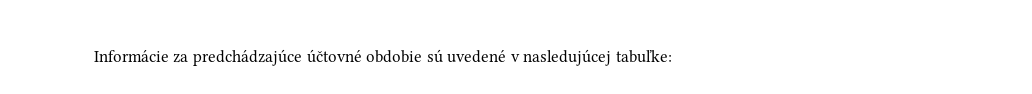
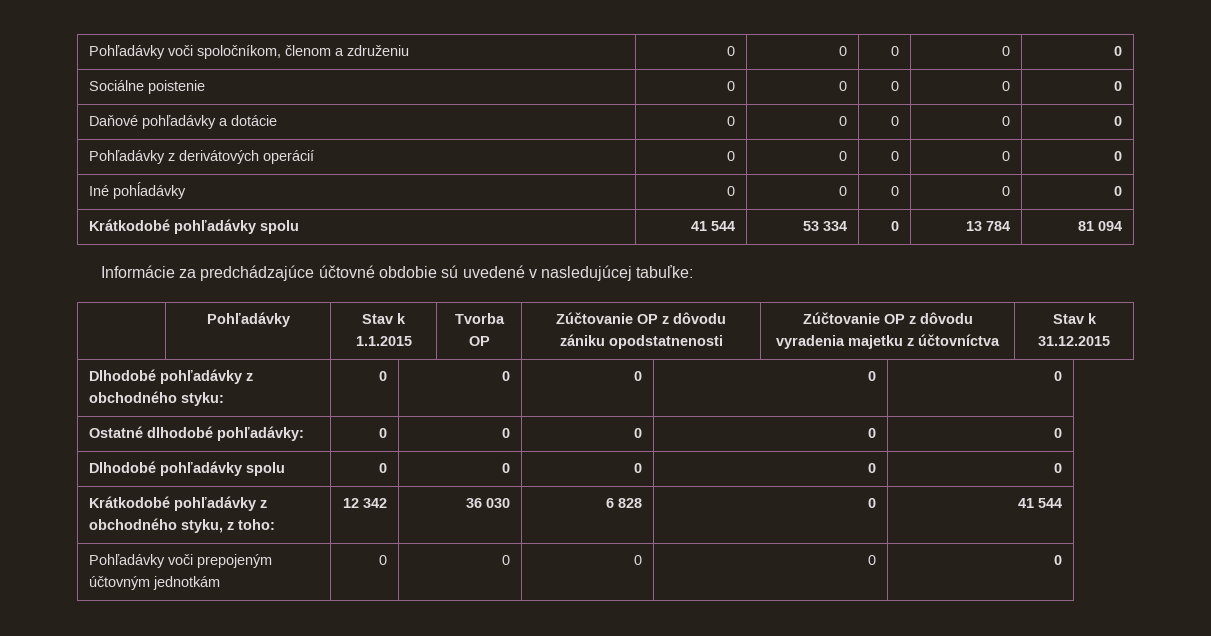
(93, 56) none -> [88,45,409,59] [727,46,736,56] [839,46,848,56] [891,46,900,56] [1002,46,1011,56] [1114,46,1123,56] [88,80,205,94] [727,81,736,91] [839,81,848,91] [891,81,900,91] [1002,81,1011,91] [1114,81,1123,91] [88,115,277,129] [727,116,736,126] [839,116,848,126] [891,116,900,126] [1002,116,1011,126] [1114,116,1123,126] [88,150,314,164] [727,151,736,161] [839,151,848,161] [891,151,900,161] [1002,151,1011,161] [1114,151,1123,161] [88,182,186,199] [727,186,736,196] [839,186,848,196] [891,186,900,196] [1002,186,1011,196] [1114,186,1123,196] [88,219,299,234] [691,221,736,231] [803,221,848,231] [891,221,900,231] [966,221,1011,231] [1078,221,1123,231] Pohľadávky voči spoločníkom, členom a združeniu | 0 | 0 | 0 | 0 | 0 // Sociálne poistenie | 0 | 0 | 0 | 0 | 0 // Daňové pohľadávky a dotácie | 0 | 0 | 0 | 0 | 0 // Pohľadávky z derivátových operácií | 0 | 0 | 0 | 0 | 0 // Iné pohĺadávky | 0 | 0 | 0 | 0 | 0 // Krátkodobé pohľadávky spolu | 41 544 | 53 334 | 0 | 13 784 | 81 094 //
(673, 56) none -> [206,312,290,327] [362,313,406,324] [355,336,412,346] [454,313,505,324] [468,336,490,346] [556,312,726,324] [559,334,723,349] [802,312,973,324] [775,334,1000,349] [1052,313,1097,324] [1038,336,1110,346] [88,369,253,384] [88,391,224,406] [379,371,388,381] [502,371,511,381] [634,371,643,381] [868,371,877,381] [1054,371,1063,381] [88,426,304,441] [379,428,388,438] [502,428,511,438] [634,428,643,438] [868,428,877,438] [1054,428,1063,438] [88,461,285,476] [379,463,388,473] [502,463,511,473] [634,463,643,473] [868,463,877,473] [1054,463,1063,473] [88,496,267,511] [88,518,275,533] [343,498,388,508] [466,498,511,508] [606,498,643,508] [868,498,877,508] [1018,498,1063,508] [88,554,272,568] [88,576,220,590] [379,555,388,565] [502,555,511,565] [634,555,643,565] [868,555,877,565] [1054,555,1063,565] // | Pohľadávky | Stav k 1.1.2015 | Tvorba OP | Zúčtovanie OP z dôvodu zániku opodstatnenosti | Zúčtovanie OP z dôvodu vyradenia majetku z účtovníctva | Stav k 31.12.2015 // Dlhodobé pohľadávky z obchodného styku: | 0 | 0 | 0 | 0 | 0 // Ostatné dlhodobé pohľadávky: | 0 | 0 | 0 | 0 | 0 // Dlhodobé pohľadávky spolu | 0 | 0 | 0 | 0 | 0 // Krátkodobé pohľadávky z obchodného styku, z toho: | 12 342 | 36 030 | 6 828 | 0 | 41 544 // Pohľadávky voči prepojeným účtovným jednotkám | 0 | 0 | 0 | 0 | 0

